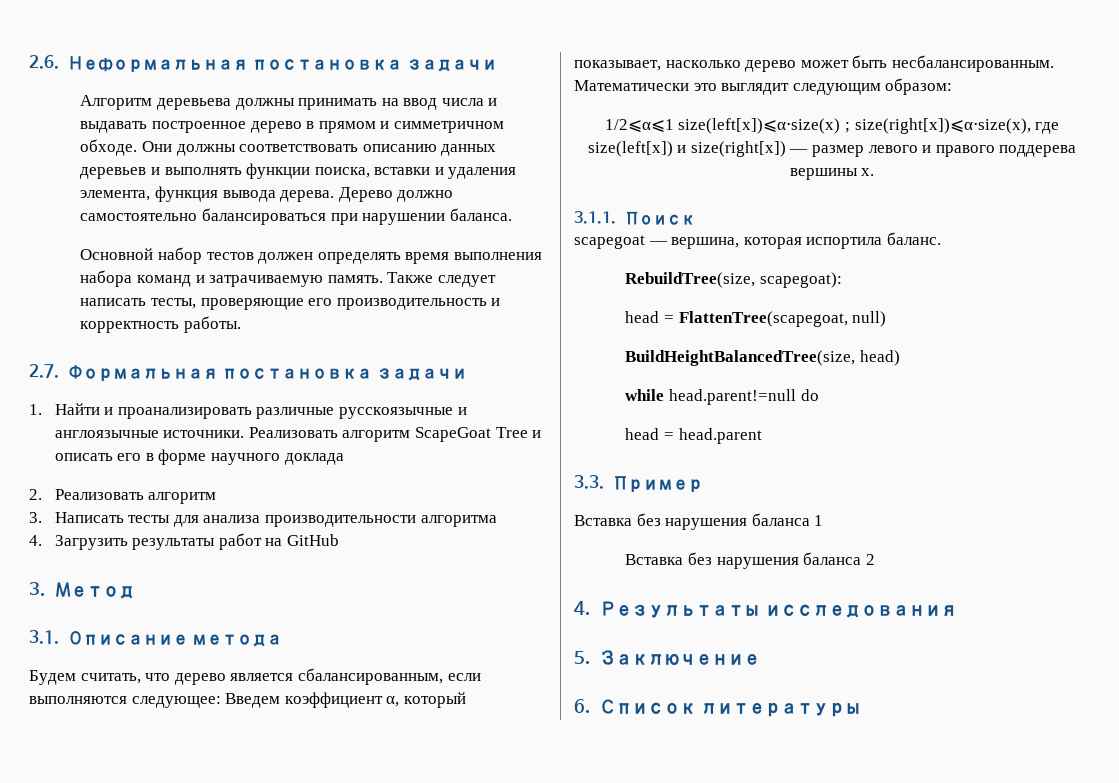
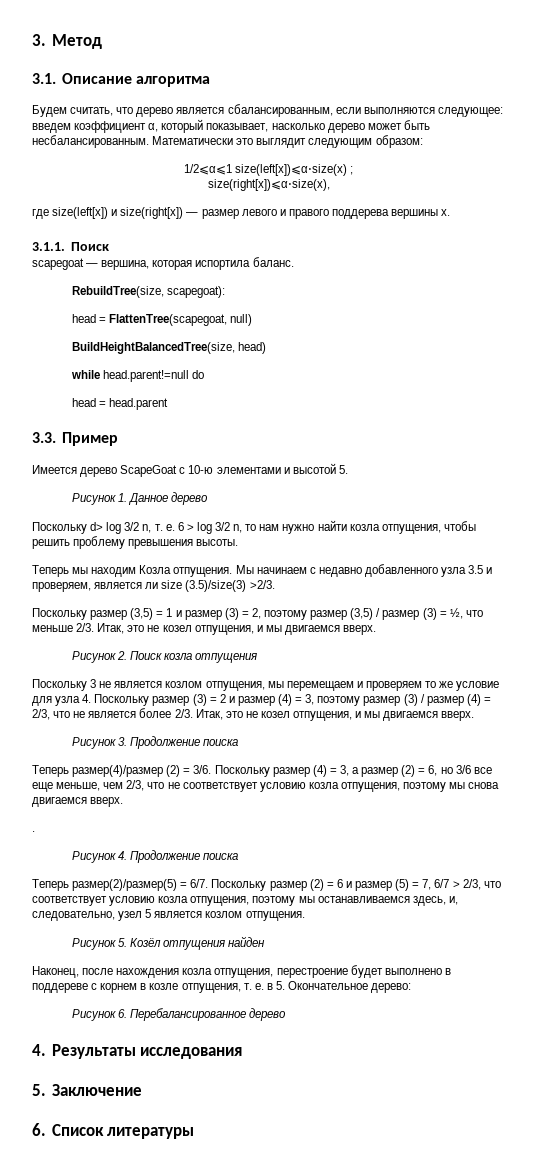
[29,55,497,72] [80,95,498,110] [80,121,504,133] [80,139,497,156] [80,163,517,179] [80,186,454,202] [80,208,512,225] [80,247,542,264] [80,270,496,287] [80,298,501,310] [80,316,241,333] [29,364,467,381] [29,403,467,419] [54,427,542,442] [54,449,344,465] [29,489,217,504] [29,512,497,527] [29,533,340,550] 2.6. Неформальная постановка задачи // Алгоритм деревьева должны принимать на ввод числа и выдавать построенное дерево в прямом и симметричном обходе. Они должны соответствовать описанию данных деревьев и выполнять функции поиска, вставки и удаления элемента, функция вывода дерева. Дерево должно самостоятельно балансироваться при нарушении баланса. // Основной набор тестов должен определять время выполнения набора команд и затрачиваемую память. Также следует написать тесты, проверяющие его производительность и корректность работы. // 2.7. Формальная постановка задачи // 1. Найти и проанализировать различные русскоязычные и англоязычные источники. Реализовать алгоритм ScapeGoat Tree и описать его в форме научного доклада // 2. Реализовать алгоритм // 3. Написать тесты для анализа производительности алгоритма // 4. Загрузить результаты работ на GitHub // -> (32, 40) none
[192,634,283,647] метода -> [135,76,210,87] алгоритма
[225,693,281,708] Введем -> [32,123,71,133] введем
(850, 127) none -> (354, 170) //
(1031, 126) none -> (330, 185) //
[574,513,824,530] [625,552,875,569] Вставка без нарушения баланса 1 // Вставка без нарушения баланса 2 -> [32,463,348,477] [71,492,208,505] [32,520,476,534] [32,536,239,549] [32,564,493,577] [32,580,275,592] [32,608,483,620] [32,623,377,635] [71,651,258,663] [32,679,500,691] [32,694,491,706] [32,708,475,721] [71,736,238,749] [32,765,492,777] [32,780,500,792] [32,797,124,807] [32,831,35,832] [71,850,238,863] [32,879,501,891] [32,896,458,906] [32,909,305,921] [71,936,266,950] [32,965,451,978] [32,981,412,993] [71,1008,286,1021] Имеется дерево ScapeGoat с 10-ю элементами и высотой 5. // Рисунок 1. Данное дерево // Поскольку d> log 3/2 n, т. е. 6 > log 3/2 n, то нам нужно найти козла отпущения, чтобы решить проблему превышения высоты. // Теперь мы находим Козла отпущения. Мы начинаем с недавно добавленного узла 3.5 и проверяем, является ли size (3.5)/size(3) >2/3. // Поскольку размер (3,5) = 1 и размер (3) = 2, поэтому размер (3,5) / размер (3) = ½, что меньше 2/3. Итак, это не козел отпущения, и мы двигаемся вверх. // Рисунок 2. Поиск козла отпущения // Поскольку 3 не является козлом отпущения, мы перемещаем и проверяем то же условие для узла 4. Поскольку размер (3) = 2 и размер (4) = 3, поэтому размер (3) / размер (4) = 2/3, что не является более 2/3. Итак, это не козел отпущения, и мы двигаемся вверх. // Рисунок 3. Продолжение поиска // Теперь размер(4)/размер (2) = 3/6. Поскольку размер (4) = 3, а размер (2) = 6, но 3/6 все еще меньше, чем 2/3, что не соответствует условию козла отпущения, поэтому мы снова двигаемся вверх. // . // Рисунок 4. Продолжение поиска // Теперь размер(2)/размер(5) = 6/7. Поскольку размер (2) = 6 и размер (5) = 7, 6/7 > 2/3, что соответствует условию козла отпущения, поэтому мы останавливаемся здесь, и, следовательно, узел 5 является козлом отпущения. // Рисунок 5. Козёл отпущения найден // Наконец, после нахождения козла отпущения, перестроение будет выполнено в поддереве с корнем в козле отпущения, т. е. в 5. Окончательное дерево: // Рисунок 6. Перебалансированное дерево

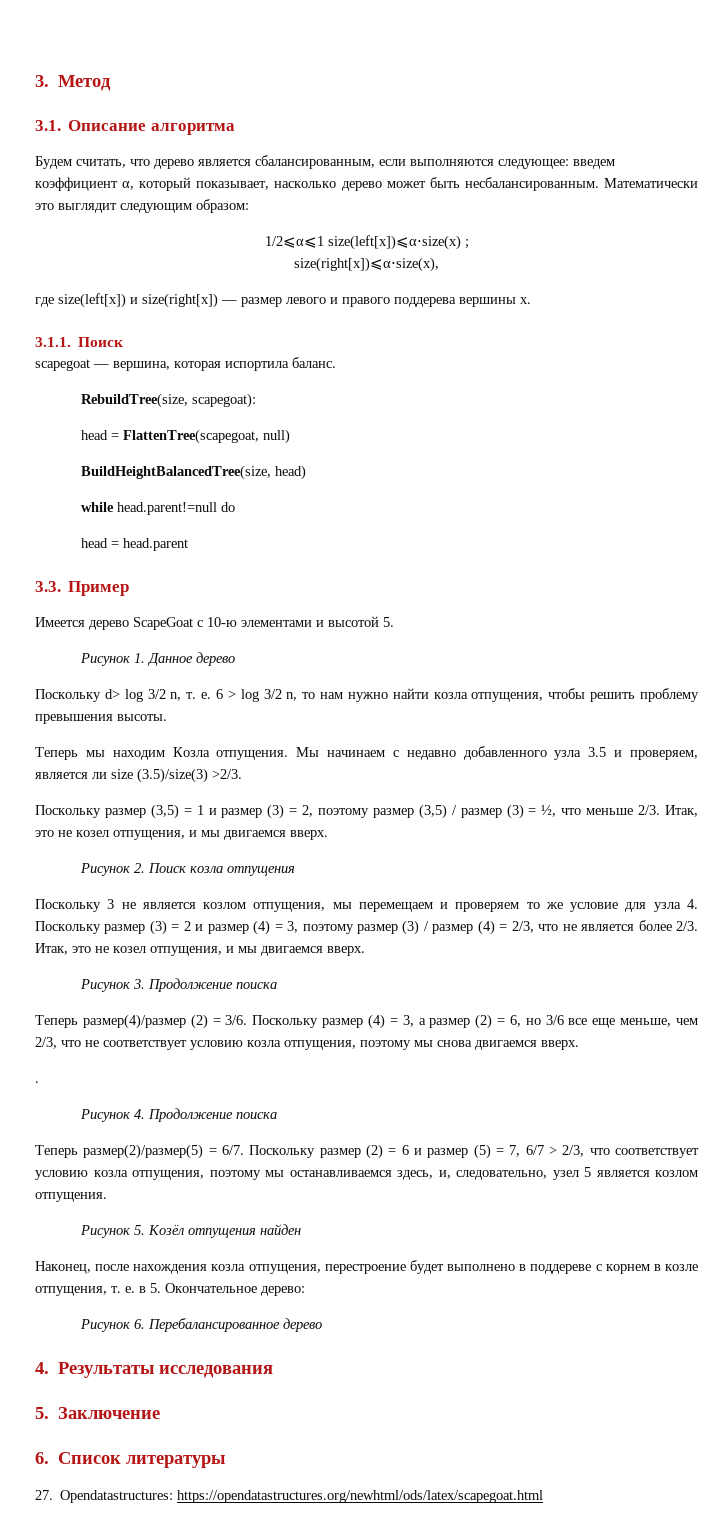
(195, 1133) none -> [35,1490,544,1503] // 27. Opendatastructures: https://opendatastructures.org/newhtml/ods/latex/scapegoat.html

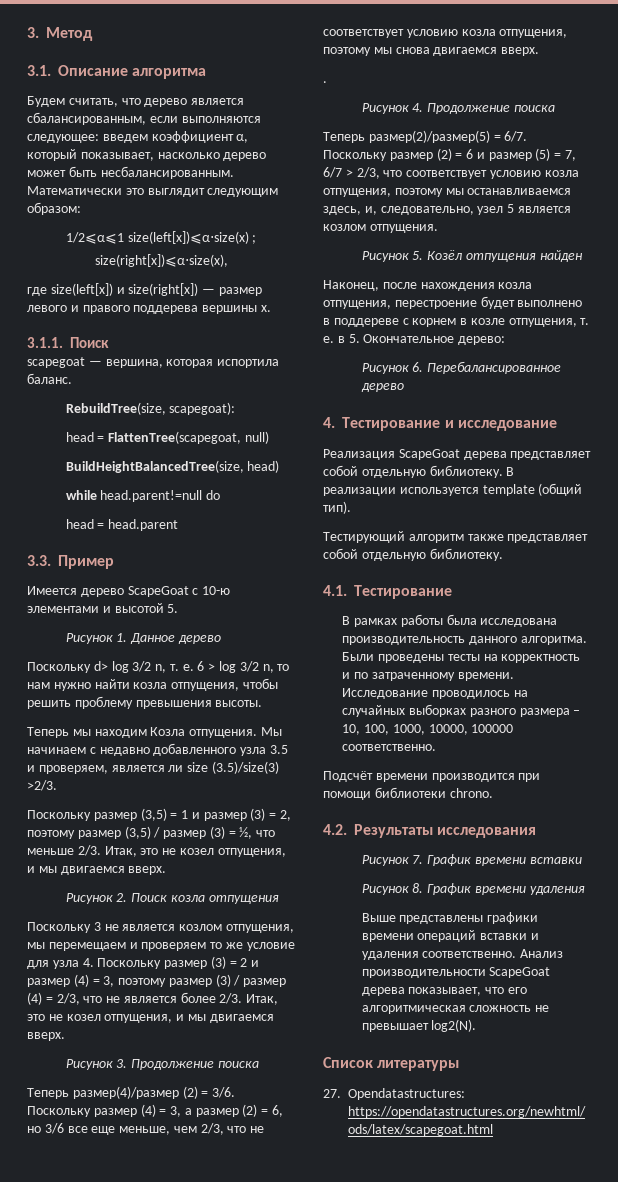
[57,1362,273,1378] [35,1407,160,1419] [35,1452,49,1464] Результаты исследования // 5. Заключение // 6. -> [342,417,557,431] [323,449,592,460] [323,465,515,478] [323,483,583,496] [323,501,351,514] [323,531,589,543] [323,548,503,561] [323,585,452,599] [342,614,558,627] [342,636,587,645] [342,652,581,663] [342,672,514,681] [342,688,528,699] [342,704,581,717] [342,724,514,735] [342,744,437,751] [323,771,541,782] [323,787,493,800] [323,824,537,838] [361,854,582,866] [361,883,585,895] [361,912,539,924] [361,930,539,942] [361,949,564,960] [361,967,551,978] [361,987,527,996] [361,1005,550,1014] [361,1019,477,1032] Тестирование и исследование // Реализация ScapeGoat дерева представляет собой отдельную библиотеку. В реализации используется template (общий тип). // Тестирующий алгоритм также представляет собой отдельную библиотеку. // 4.1. Тестирование // В рамках работы была исследована производительность данного алгоритма. Были проведены тесты на корректность и по затраченному времени. Исследование проводилось на случайных выборках разного размера – 10, 100, 1000, 10000, 100000 соответственно. // Подсчёт времени производится при помощи библиотеки chrono. // 4.2. Результаты исследования // Рисунок 7. График времени вставки // Рисунок 8. График времени удаления // Выше представлены графики времени операций вставки и удаления соответственно. Анализ производительности ScapeGoat дерева показывает, что его алгоритмическая сложность не превышает log2(N). //

